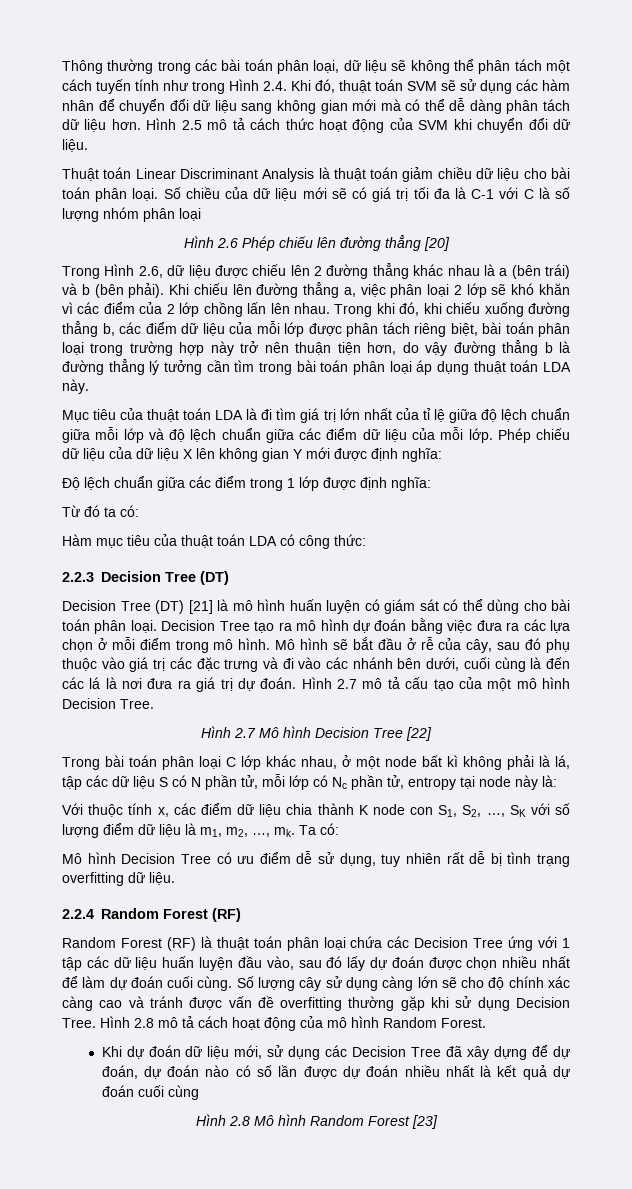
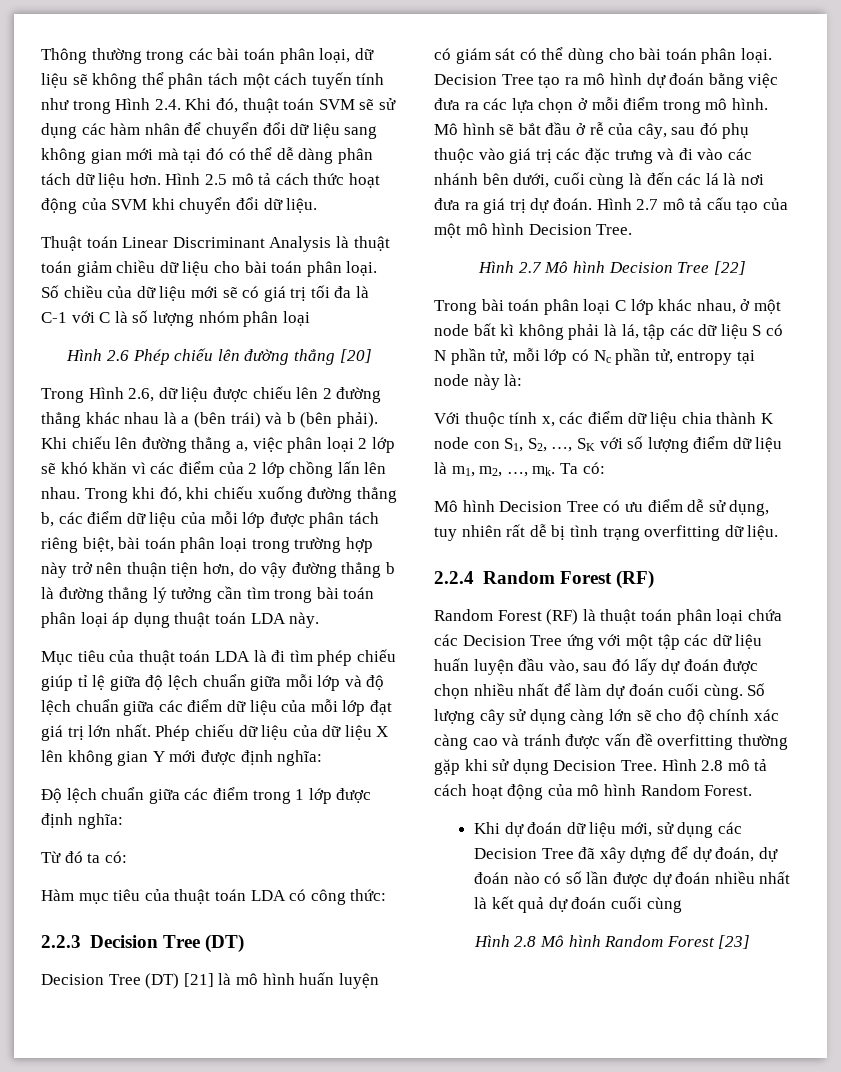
(401, 105) none -> [183,148,224,163] tại đó
[300,408,419,423] giá trị lớn nhất của -> [317,649,396,666] [41,675,73,691] phép chiếu giúp
[468,428,493,443] lớp. -> [342,700,392,716] [41,724,151,741] lớp đạt giá trị lớn nhất.
[562,938,571,948] 1 -> [625,634,653,649] một

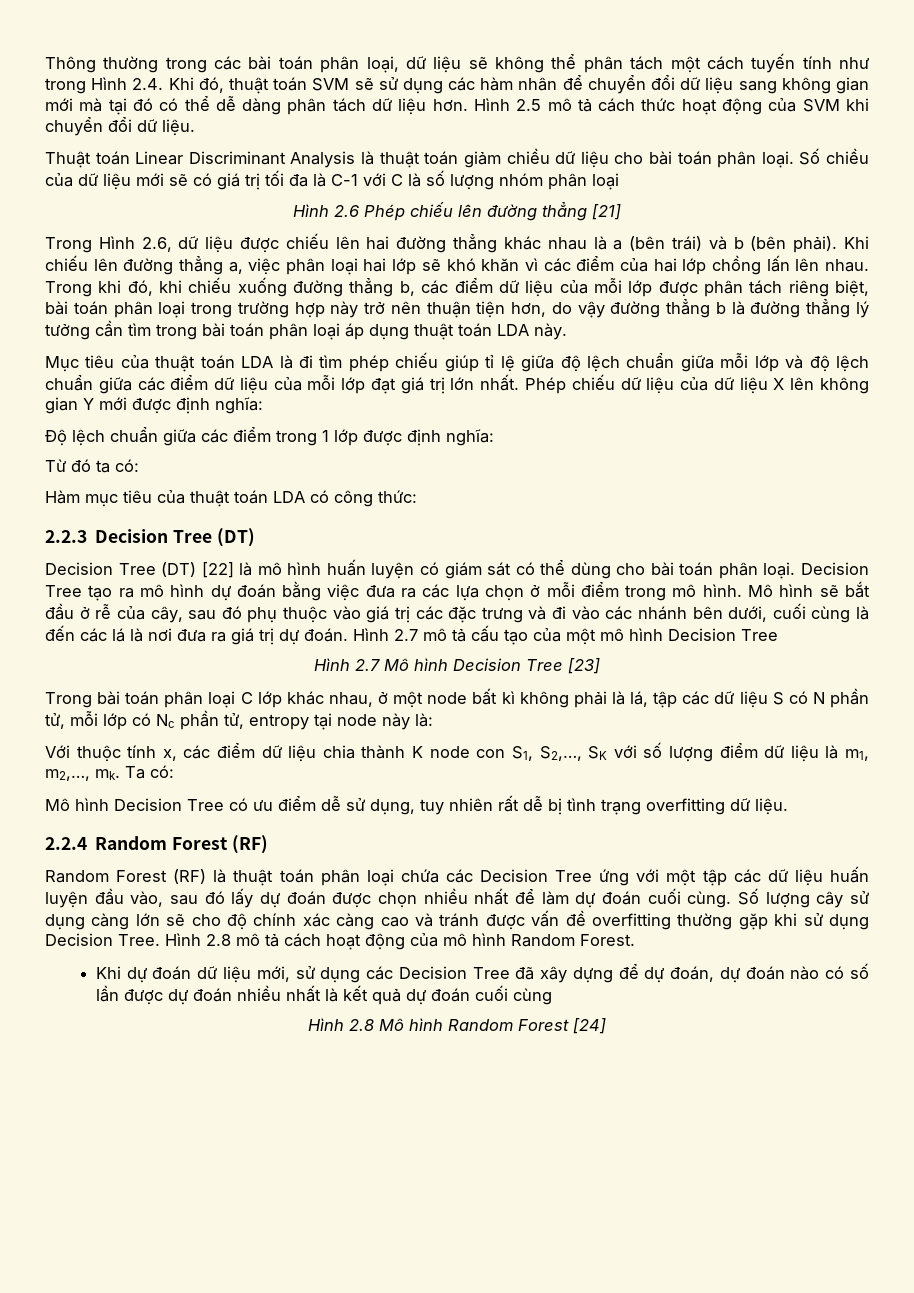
[339,349,372,363] [20] -> [592,204,621,220] [21]
[322,388,332,399] 2 -> [366,236,390,250] hai
[358,438,368,449] 2 -> [363,258,387,272] hai
[248,463,258,474] 2 -> [653,258,677,272] hai
[183,973,214,987] [21] -> [201,562,234,578] [22]
[596,224,633,235] Tree. -> [741,629,778,641] Tree
[713,261,746,275] [22] -> [568,658,600,674] [23]
[527,438,573,452] S2, …, -> [539,746,582,761] S2,…,
[479,466,528,477] m2, …, -> [45,769,90,781] m2,…,
[718,935,751,949] [23] -> [573,1018,606,1034] [24]

